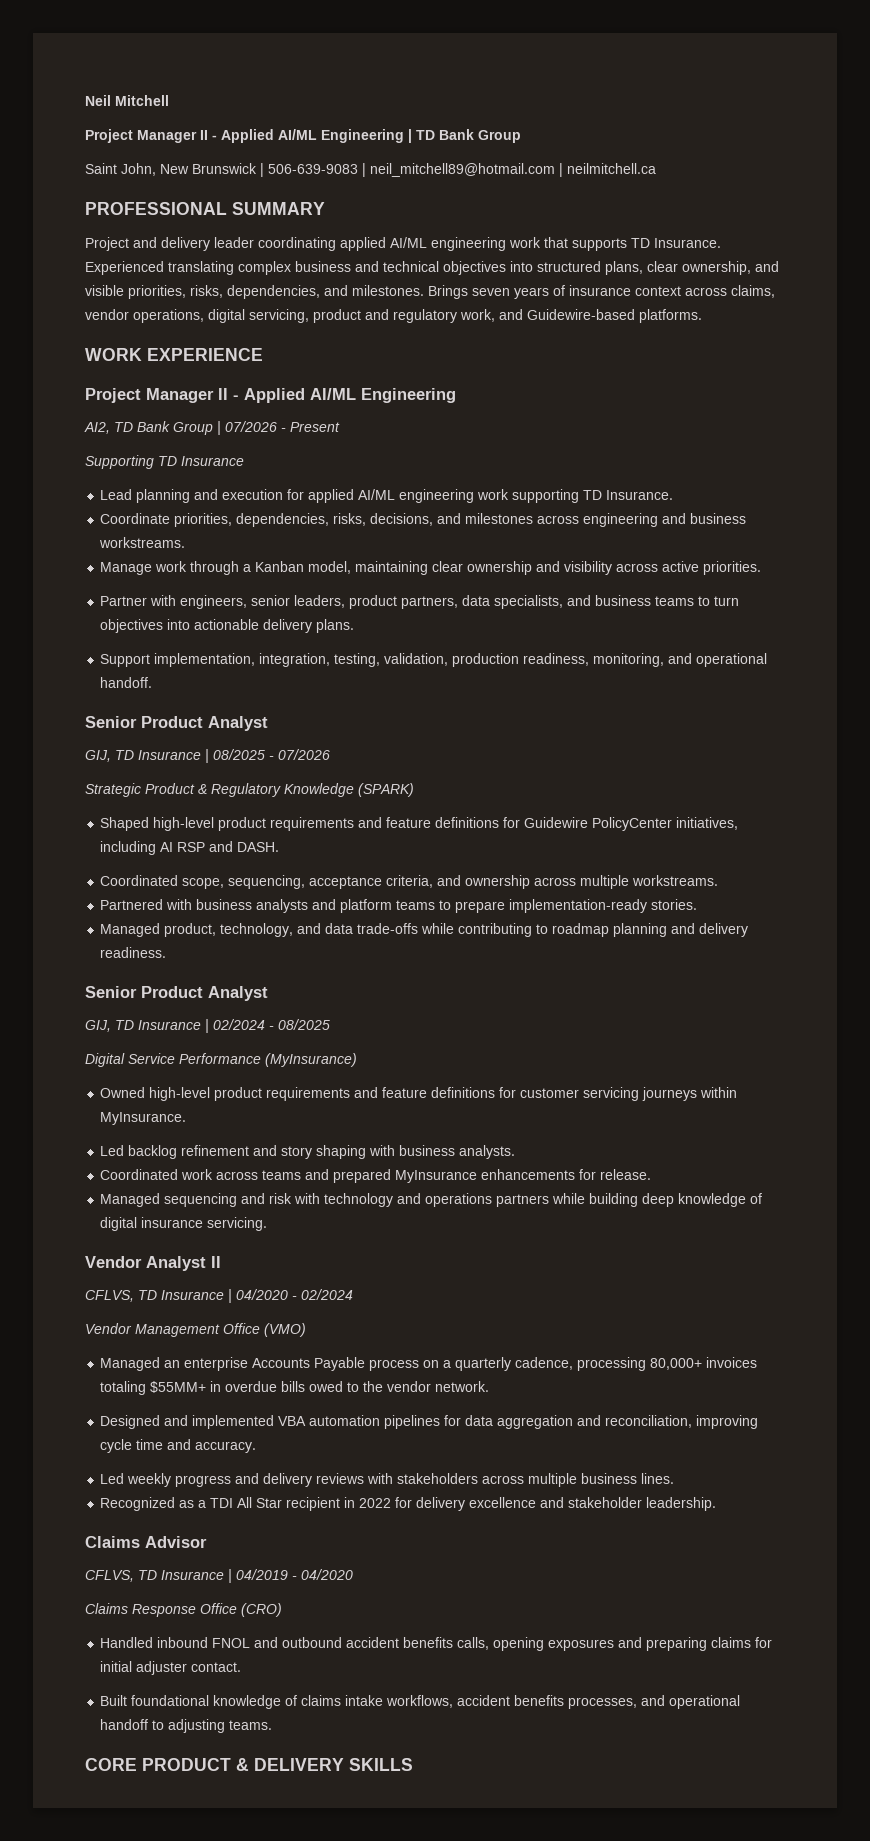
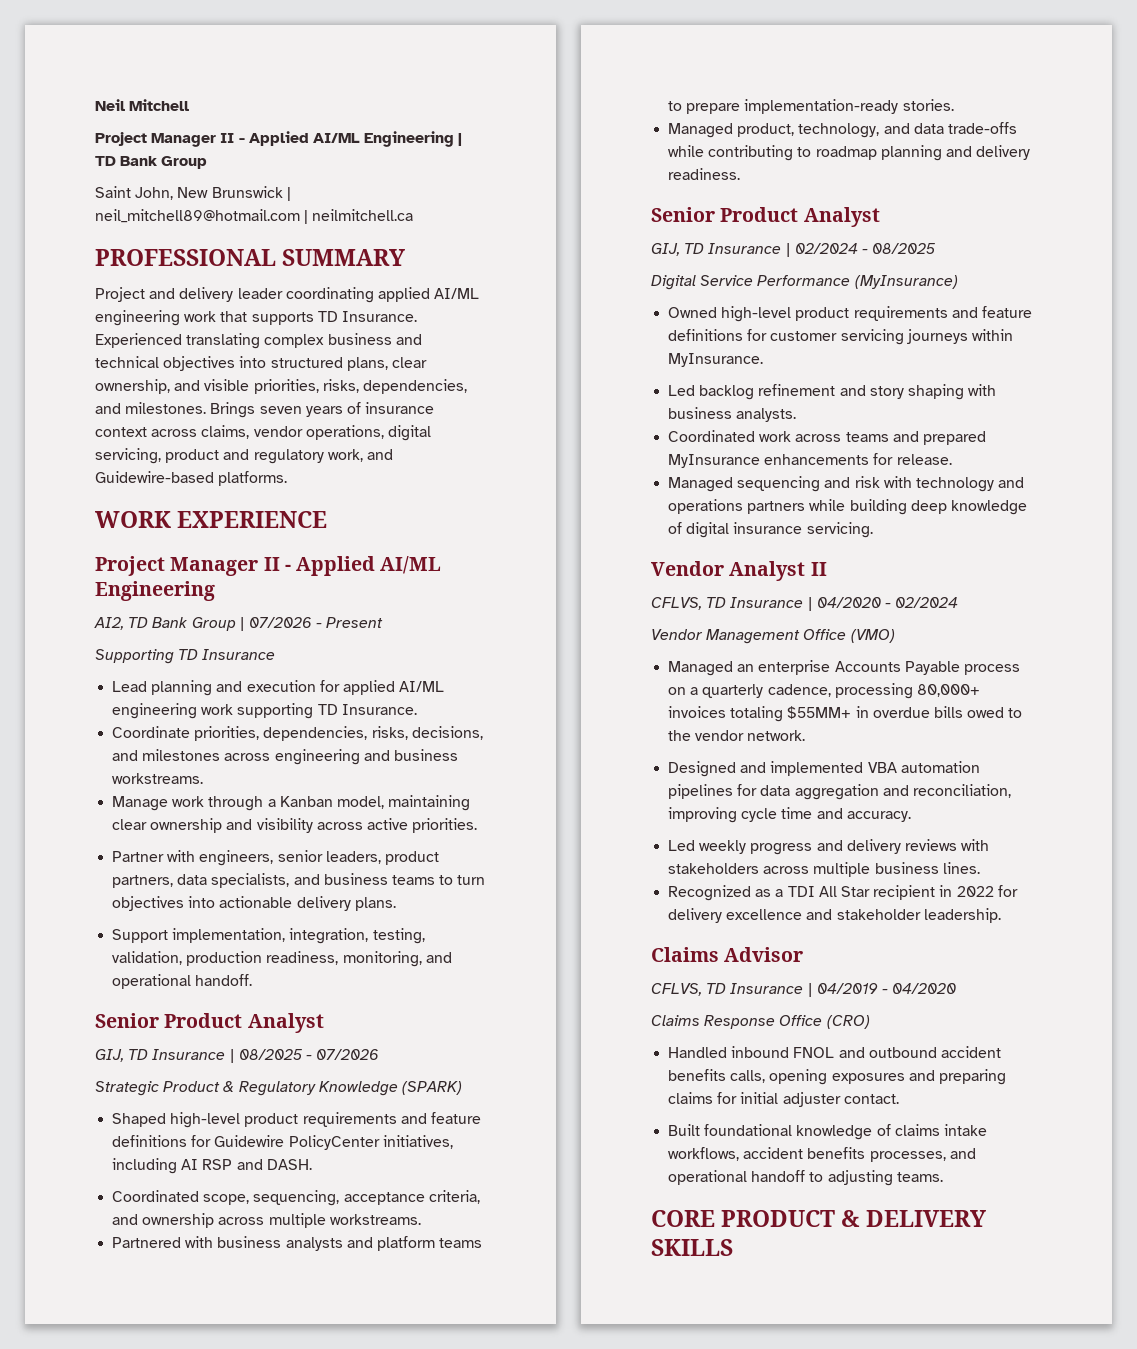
[268,163,366,177] 506-639-9083 | -> (291, 194) none

